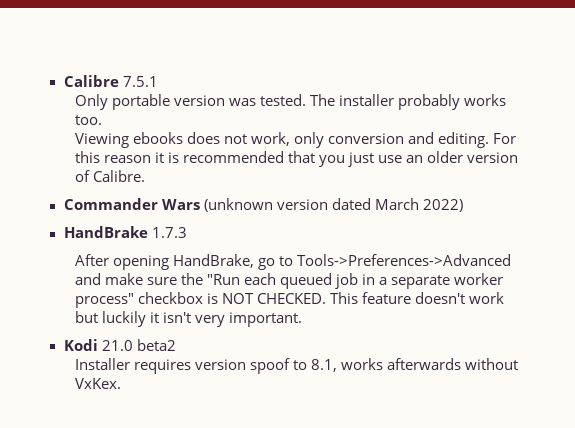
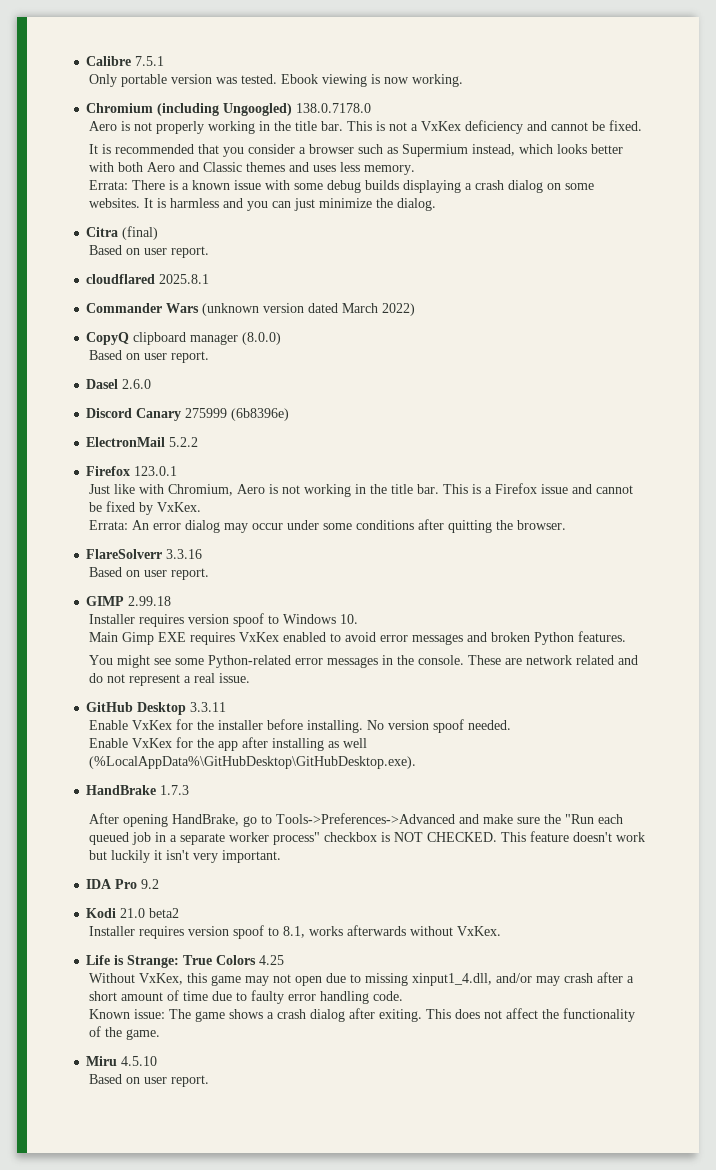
[309,94,506,110] [74,115,102,125] [74,132,517,148] [74,151,519,167] [74,170,145,182] The installer probably works too. // Viewing ebooks does not work, only conversion and editing. For this reason it is recommended that you just use an older version of Calibre. -> [280,74,463,87] [86,103,372,116] [88,120,642,134] [88,144,623,157] [88,162,415,175] [88,180,594,193] [88,198,436,211] [86,226,159,240] [88,245,209,258] [86,274,210,284] Ebook viewing is now working. // Chromium (including Ungoogled) 138.0.7178.0 // Aero is not properly working in the title bar. This is not a VxKex deficiency and cannot be fixed. // It is recommended that you consider a browser such as Supermium instead, which looks better with both Aero and Classic themes and uses less memory. // Errata: There is a known issue with some debug builds displaying a crash dialog on some websites. It is harmless and you can just minimize the dialog. // Citra (final) // Based on user report. // cloudflared 2025.8.1
(463, 205) none -> [86,332,282,345] [88,350,209,363] [86,379,152,389] [86,408,290,421] [86,437,199,447] [86,466,178,476] [88,483,633,497] [88,501,201,515] [88,519,566,533] [86,549,203,559] [88,567,209,580] [86,596,172,606] [88,613,358,627] [88,631,626,645] [88,655,638,668] [88,673,250,686] [86,702,227,715] [88,719,511,733] [88,737,367,751] [88,756,416,769] // CopyQ clipboard manager (8.0.0) // Based on user report. // Dasel 2.6.0 // Discord Canary 275999 (6b8396e) // ElectronMail 5.2.2 // Firefox 123.0.1 // Just like with Chromium, Aero is not working in the title bar. This is a Firefox issue and cannot be fixed by VxKex. // Errata: An error dialog may occur under some conditions after quitting the browser. // FlareSolverr 3.3.16 // Based on user report. // GIMP 2.99.18 // Installer requires version spoof to Windows 10. // Main Gimp EXE requires VxKex enabled to avoid error messages and broken Python features. // You might see some Python-related error messages in the console. These are network related and do not represent a real issue. // GitHub Desktop 3.3.11 // Enable VxKex for the installer before installing. No version spoof needed. // Enable VxKex for the app after installing as well (%LocalAppData%\GitHubDesktop\GitHubDesktop.exe).
(302, 319) none -> [86,879,160,889] // IDA Pro 9.2
(121, 383) none -> [86,955,285,968] [88,972,634,986] [88,990,403,1004] [88,1008,635,1022] [88,1026,160,1040] [86,1056,158,1066] [88,1074,209,1087] // Life is Strange: True Colors 4.25 // Without VxKex, this game may not open due to missing xinput1_4.dll, and/or may crash after a short amount of time due to faulty error handling code. // Known issue: The game shows a crash dialog after exiting. This does not affect the functionality of the game. // Miru 4.5.10 // Based on user report.

